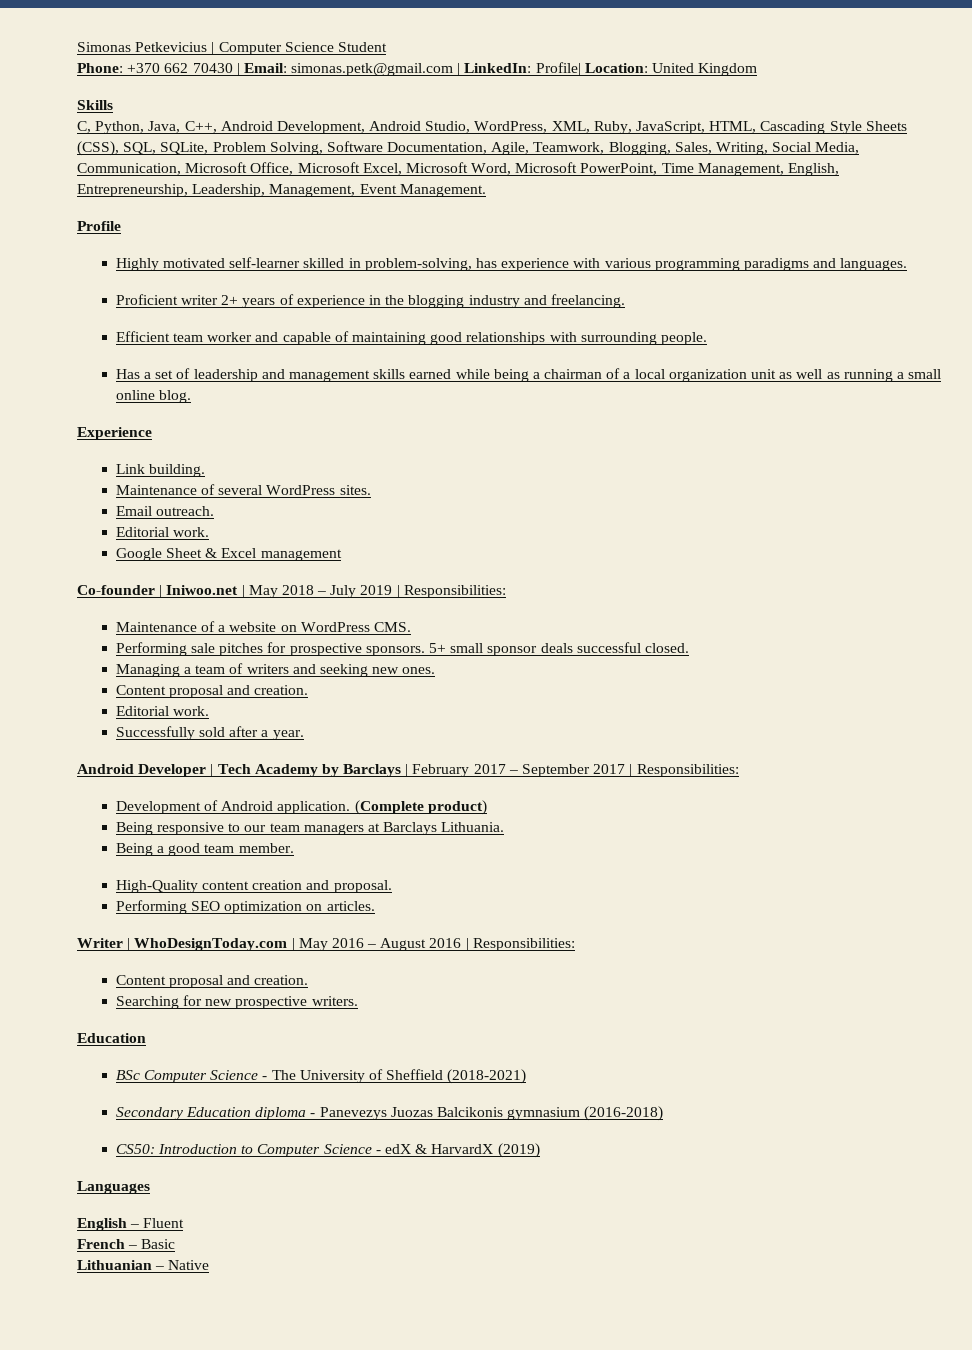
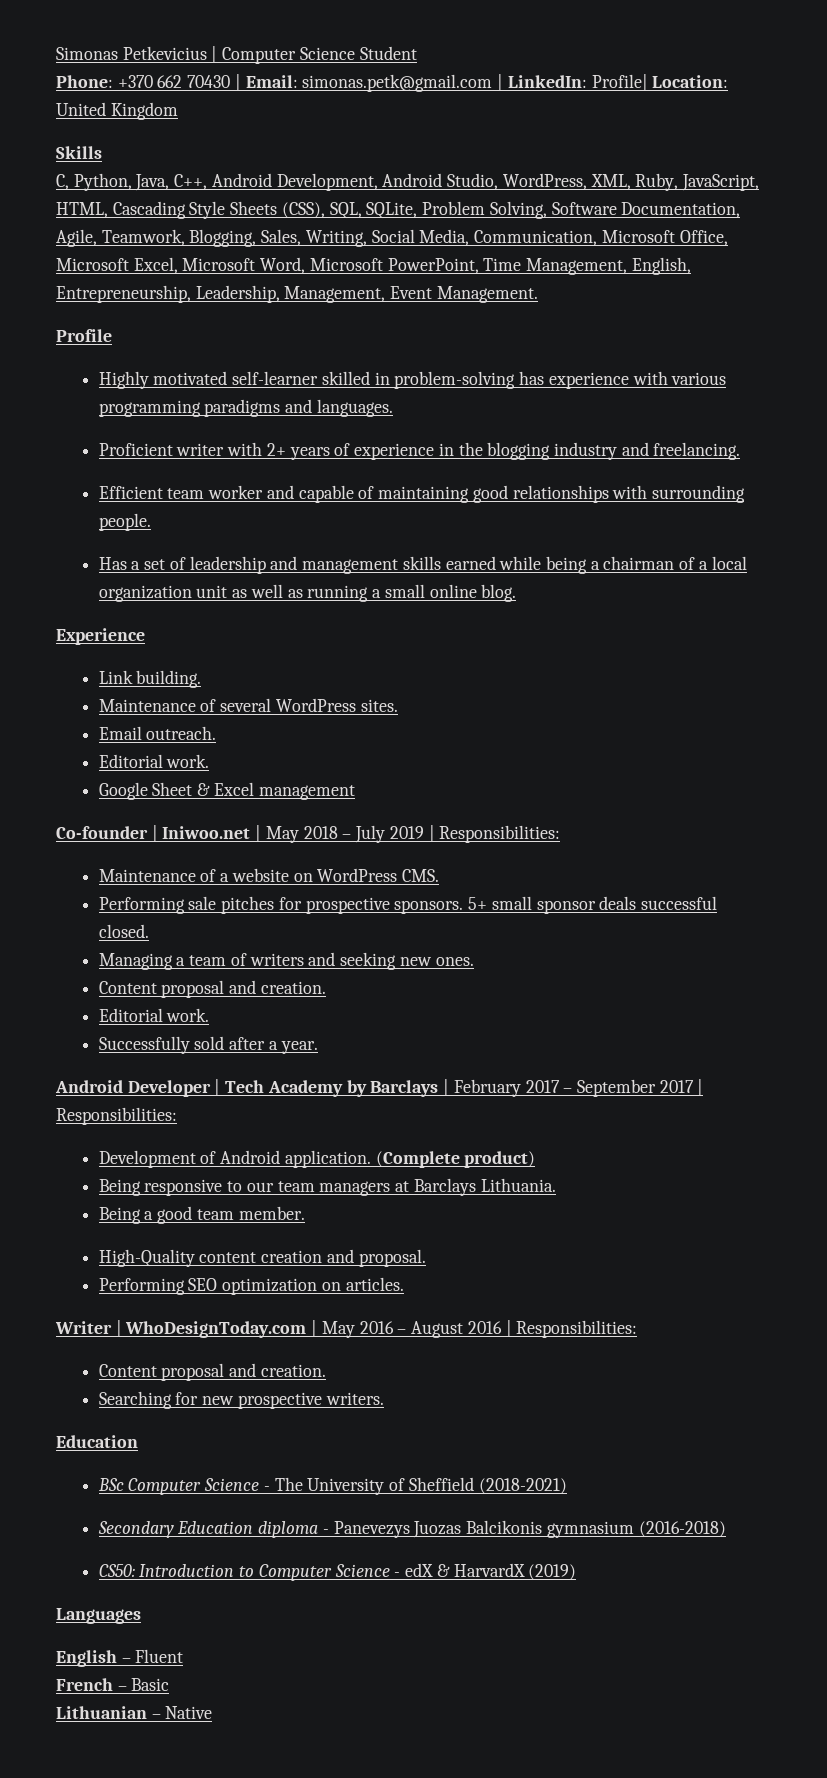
[364,258,472,271] problem-solving, -> [394,371,516,389] problem-solving
(219, 300) none -> [227,442,263,456] with

